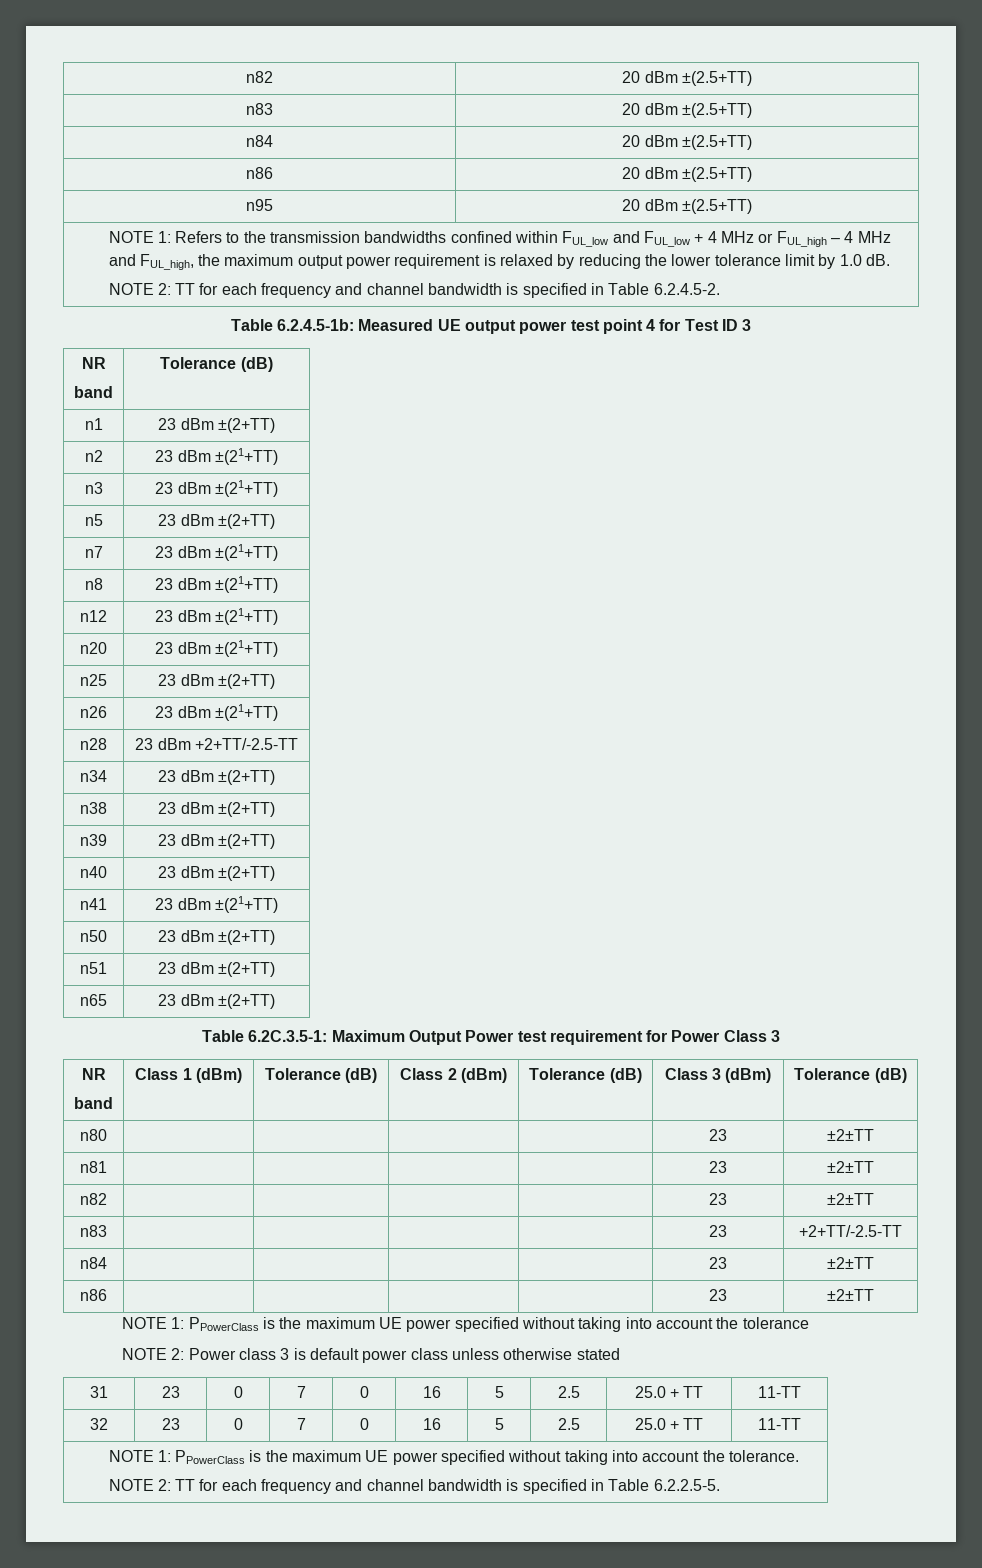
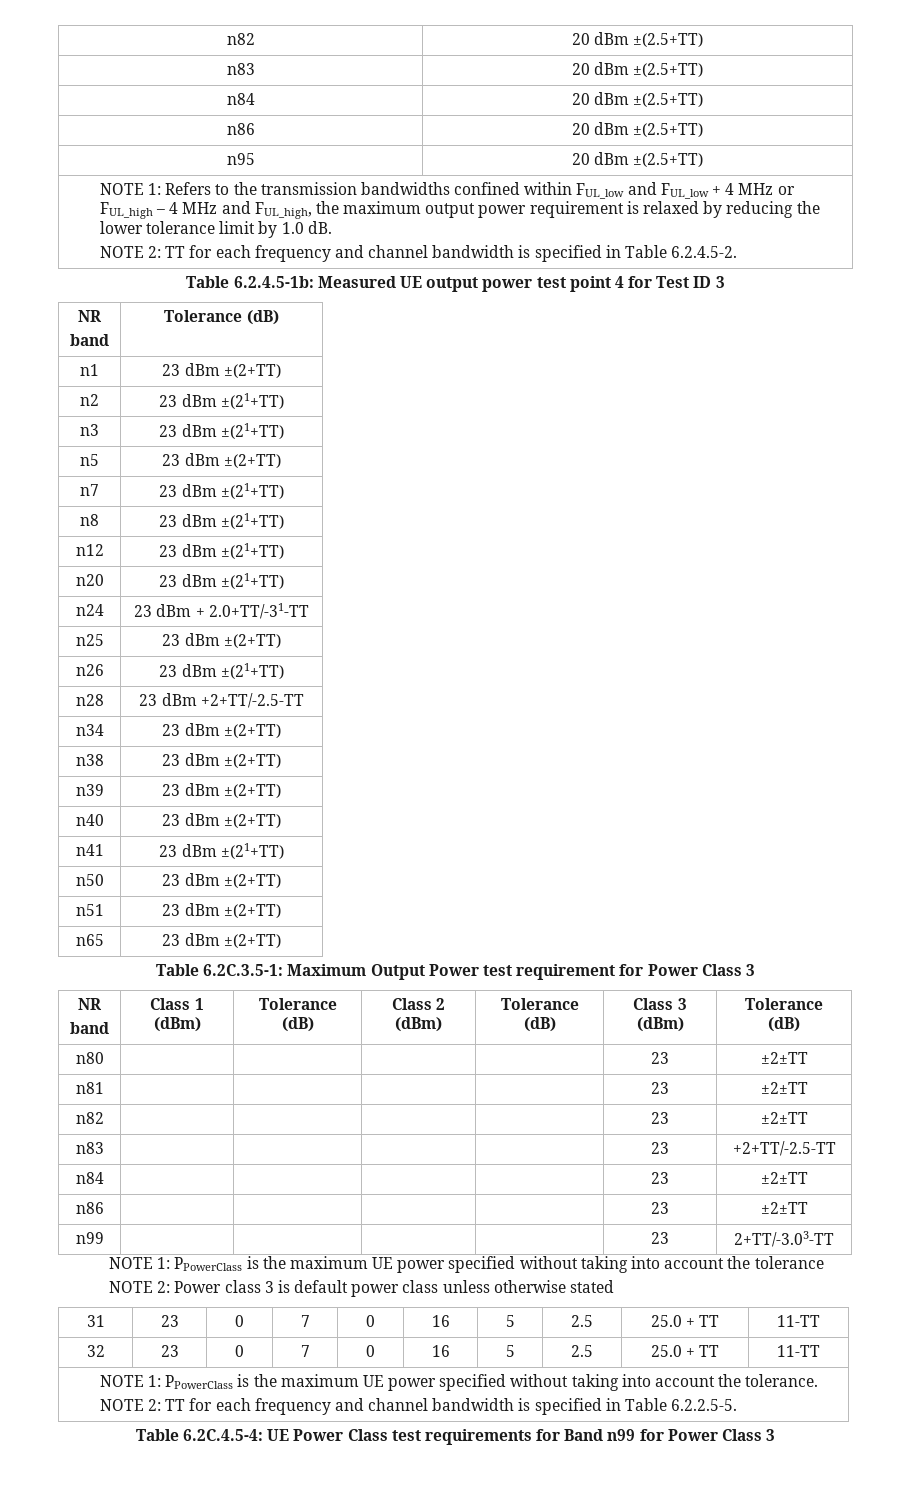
(278, 648) none -> [75,604,104,616] [134,603,309,619] // n24 | 23 dBm + 2.0+TT/-31-TT
(874, 1295) none -> [75,1232,104,1244] [651,1232,670,1244] [734,1231,835,1247] // n99 | | | | | 23 | 2+TT/-3.03-TT
(720, 1485) none -> [135,1429,776,1445] // Table 6.2C.4.5-4: UE Power Class test requirements for Band n99 for Power Class 3

